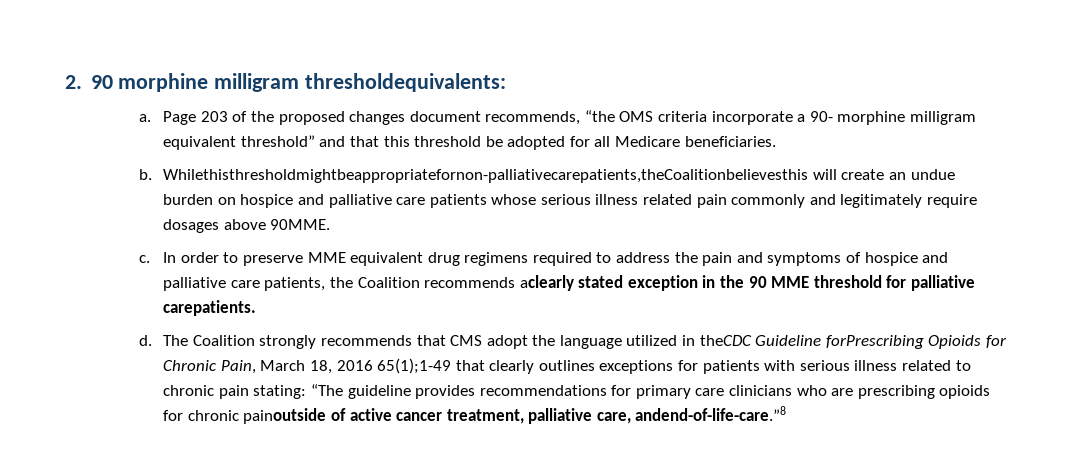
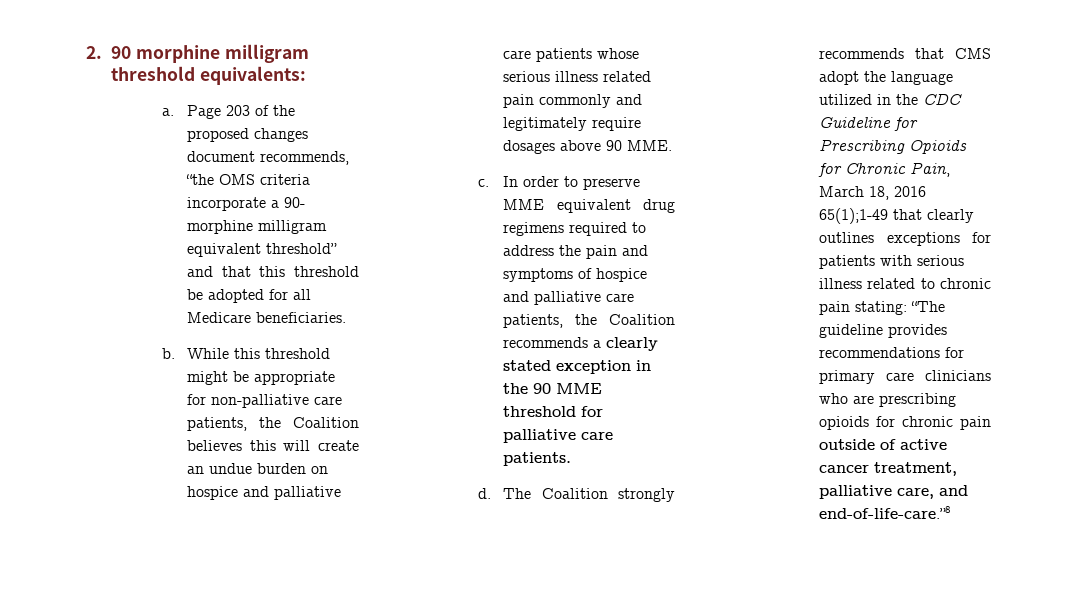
[304,73,506,92] thresholdequivalents: -> [111,66,306,85] threshold equivalents:
[163,169,809,183] Whilethisthresholdmightbeappropriatefornon-palliativecarepatients,theCoalitionbelievesthis -> [187,348,331,359] [187,371,336,385] [187,394,343,408] [187,417,359,431] [187,440,276,451] While this threshold might be appropriate for non-palliative care patients, the Coalition believes this
[270,219,331,230] 90MME. -> [606,140,673,151] 90 MME.
[519,275,574,291] aclearly -> [593,337,659,351] a clearly
[163,300,257,316] carepatients. -> [581,432,614,440] [503,452,572,466] care patients.
[699,335,924,349] theCDC Guideline forPrescribing -> [896,93,963,105] [819,117,919,131] [819,139,906,154] the CDC Guideline for Prescribing
[243,408,327,424] painoutside -> [960,416,991,430] [819,439,876,450] pain outside
[635,406,787,421] andend-of-life-care.”8 -> [939,485,969,496] [819,506,952,519] and end-of-life-care.”8

